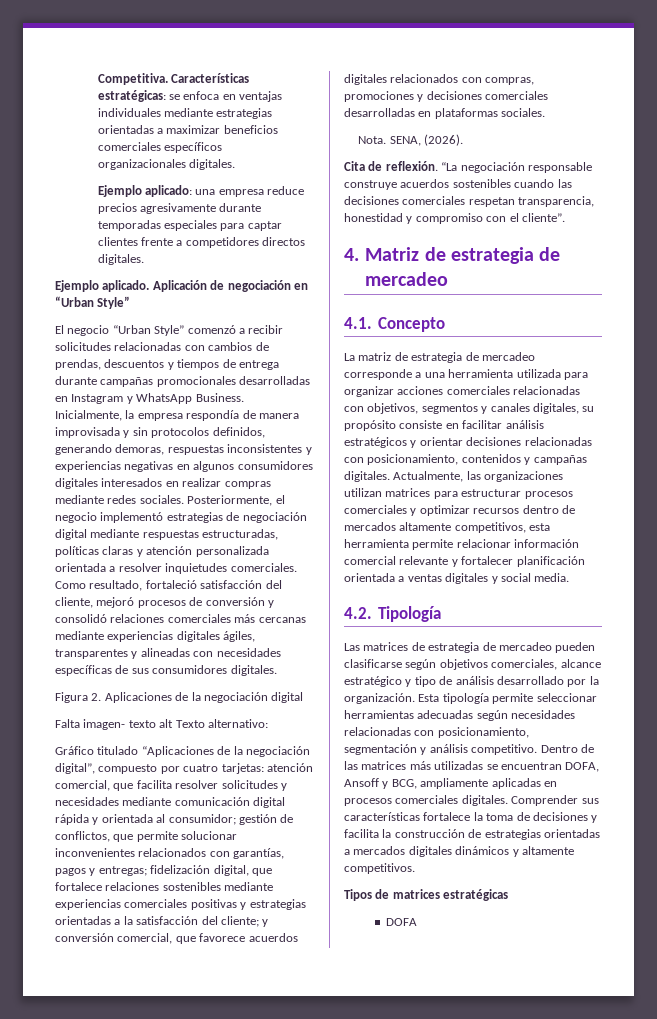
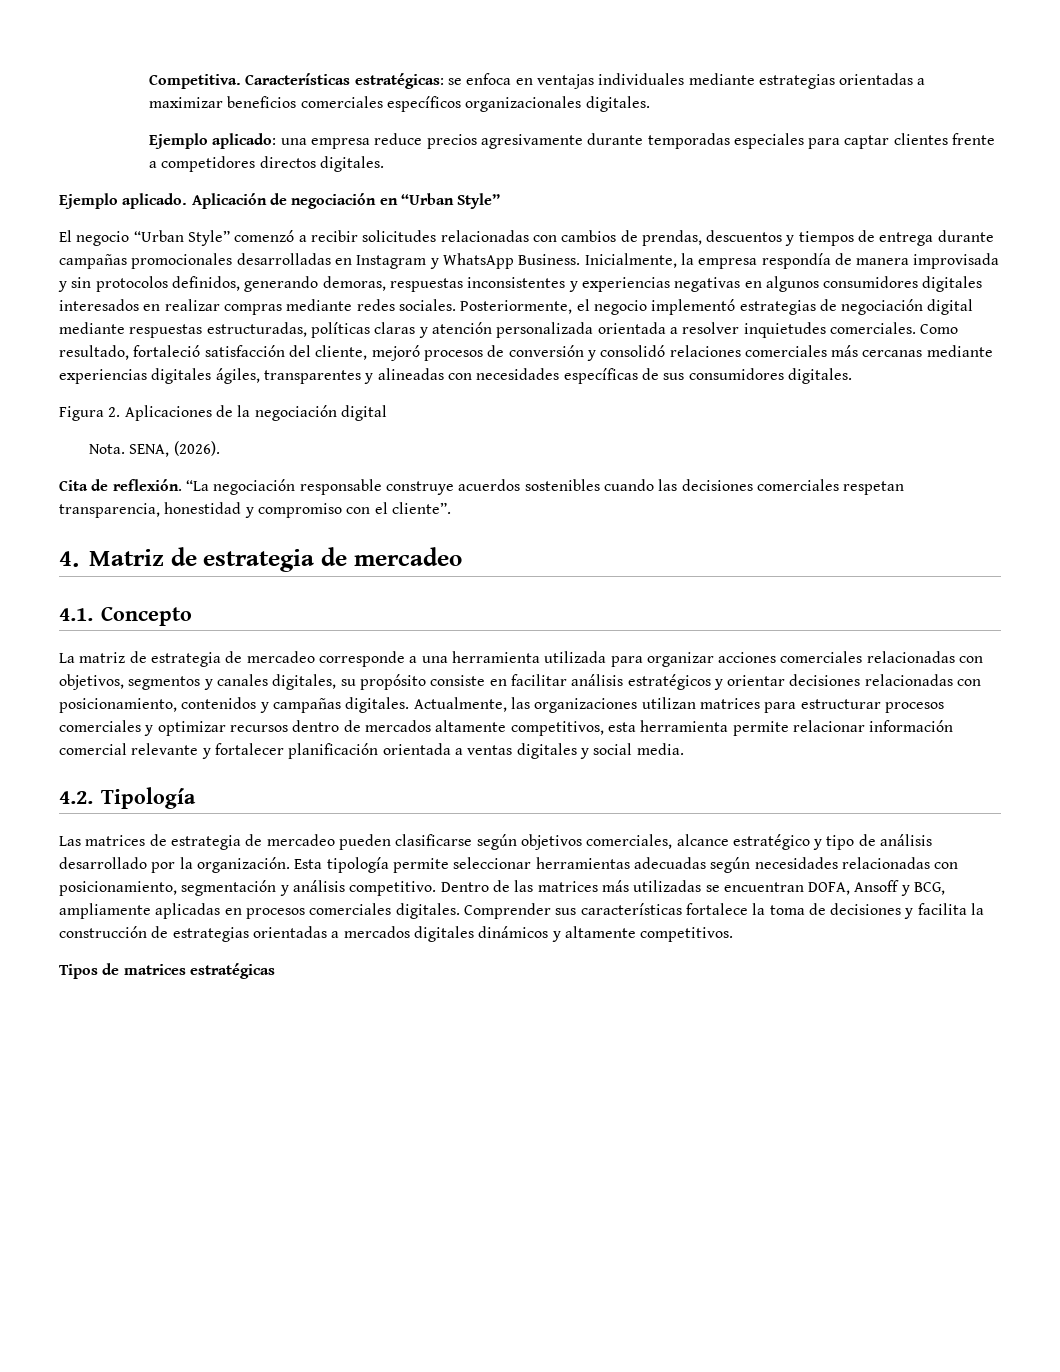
[55,719,268,730] [55,746,310,757] [55,763,313,774] [55,780,287,791] [55,797,286,808] [55,814,294,825] [55,831,238,842] [55,848,285,859] [55,865,272,876] [55,882,274,891] [55,899,306,910] [55,916,269,927] [55,933,298,944] [344,74,535,85] [344,91,549,102] [344,108,546,119] // Falta imagen- texto alt Texto alternativo: // Gráfico titulado “Aplicaciones de la negociación digital”, compuesto por cuatro tarjetas: atención comercial, que facilita resolver solicitudes y necesidades mediante comunicación digital rápida y orientada al consumidor; gestión de conflictos, que permite solucionar inconvenientes relacionados con garantías, pagos y entregas; fidelización digital, que fortalece relaciones sostenibles mediante experiencias comerciales positivas y estrategias orientadas a la satisfacción del cliente; y conversión comercial, que favorece acuerdos digitales relacionados con compras, promociones y decisiones comerciales desarrolladas en plataformas sociales. -> (387, 413) none
[386,918,418,926] // DOFA -> (275, 971) none

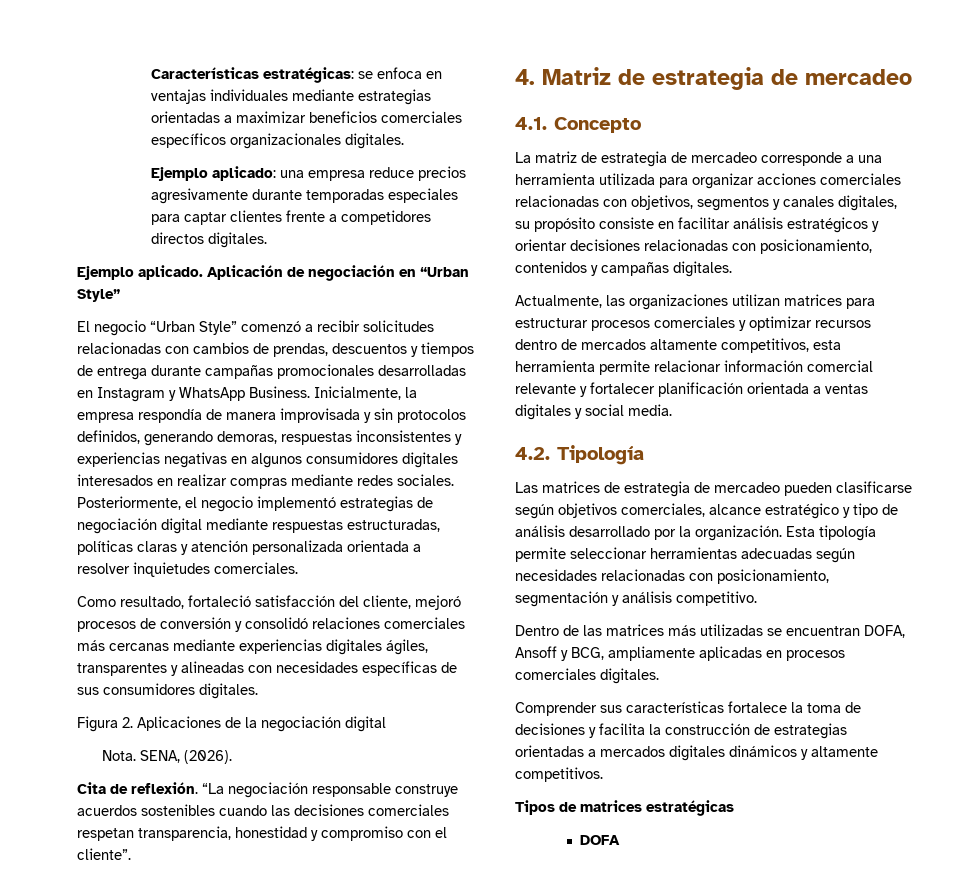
[148,74,241,89] Competitiva. -> (151, 73) none
(916, 328) none -> (298, 568) //
(410, 705) none -> (732, 269) //
(437, 888) none -> (757, 598) //
(460, 911) none -> (659, 676) //
(275, 971) none -> [580,835,621,845] // DOFA

